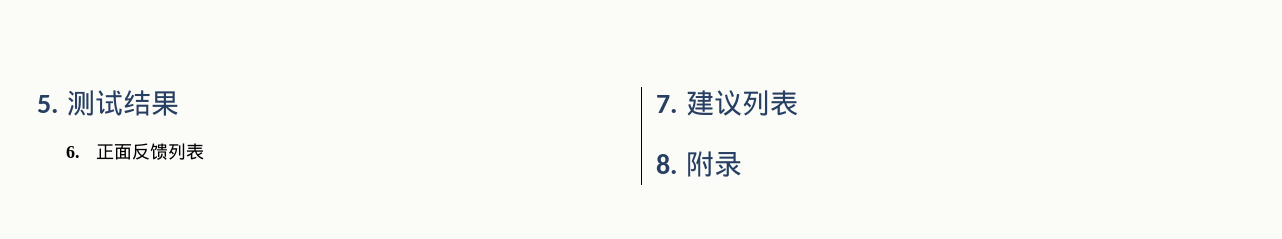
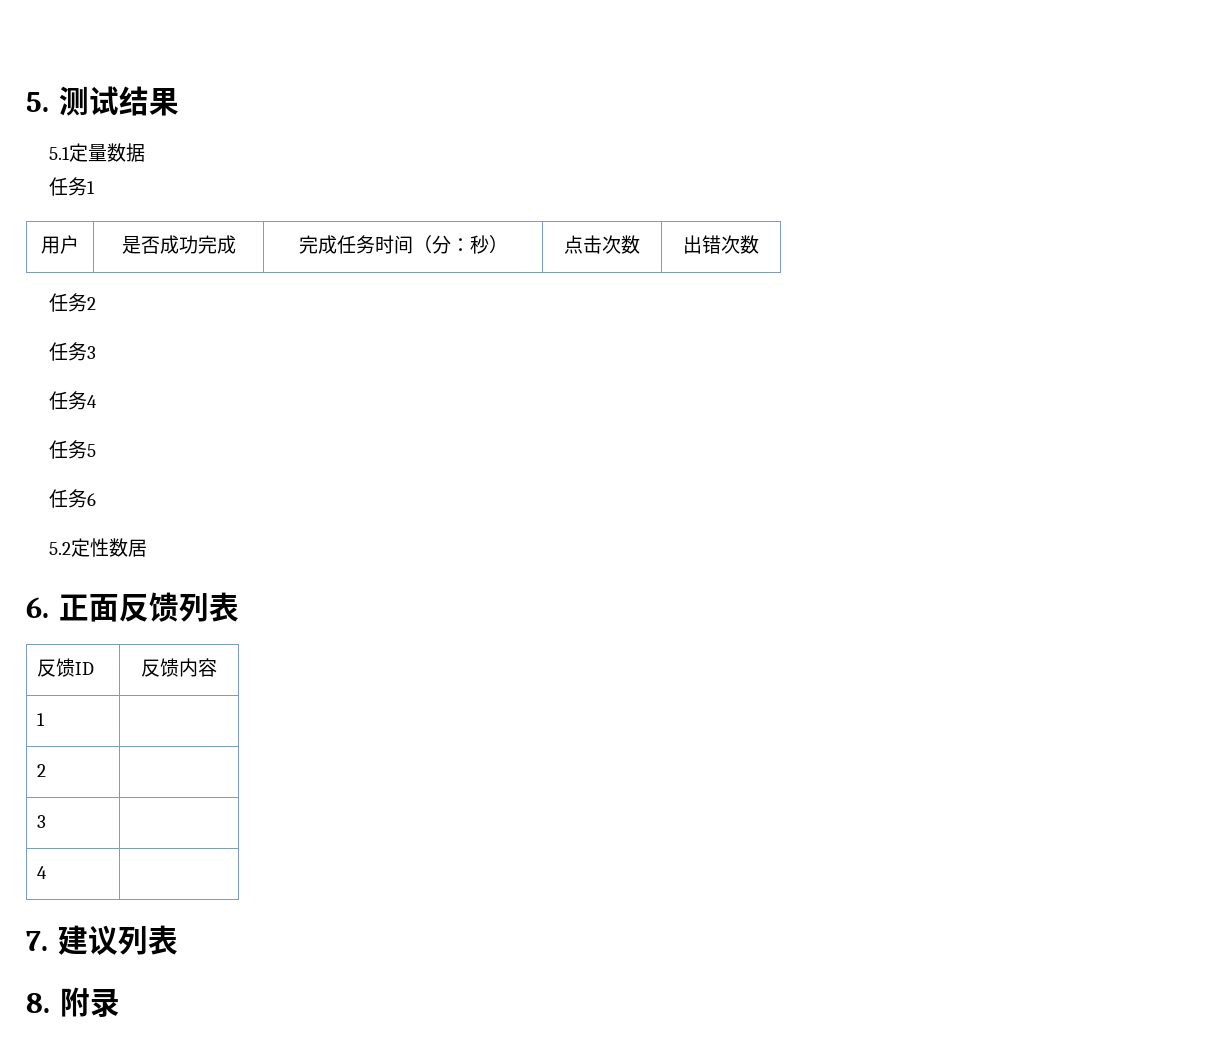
[66,143,204,160] 6.正面反馈列表 -> [48,143,145,162] [48,177,95,196] [41,235,79,254] [121,235,236,254] [298,235,508,254] [564,235,640,254] [683,235,759,254] [48,293,96,312] [48,342,96,361] [48,391,97,410] [48,440,96,459] [48,489,96,508] [48,538,147,557] [26,592,239,622] [37,658,95,677] [141,658,217,677] [37,713,46,726] [37,764,47,777] [37,815,47,828] [37,866,48,879] 5.1定量数据 // 任务1 // 用户 | 是否成功完成 | 完成任务时间（分：秒） | 点击次数 | 出错次数 // 任务2 // 任务3 // 任务4 // 任务5 // 任务6 // 5.2定性数居 // 6.正面反馈列表 // 反馈ID | 反馈内容 // 1 | // 2 | // 3 | // 4 |

